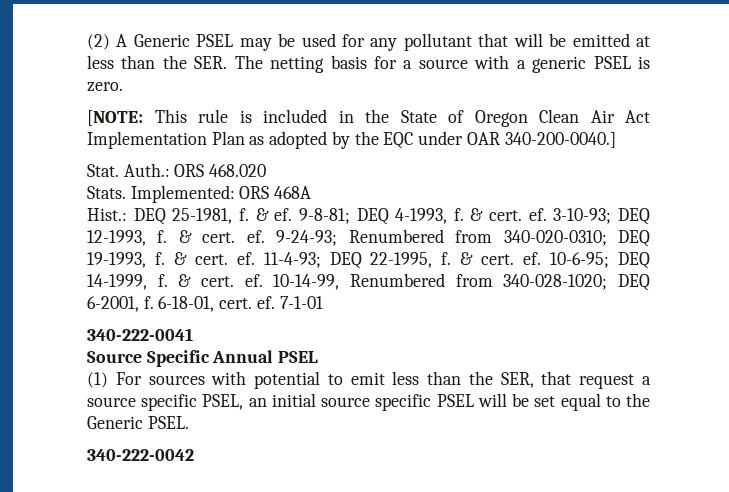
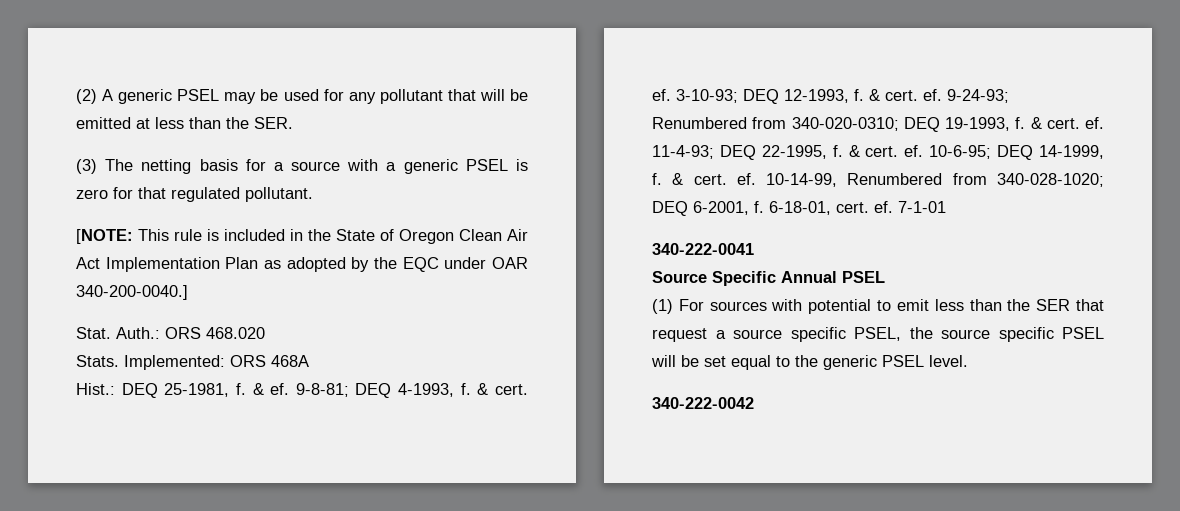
[133,34,190,47] Generic -> [118,89,173,104] generic
(228, 62) none -> [76,159,97,174] // (3)
[87,82,123,92] zero. -> [76,187,313,202] zero for that regulated pollutant.
[500,372,534,388] SER, -> [1036,299,1071,311] SER
[248,393,316,407] an initial -> [909,327,933,339] the
[87,416,189,429] Generic PSEL. -> [823,355,968,370] generic PSEL level.

